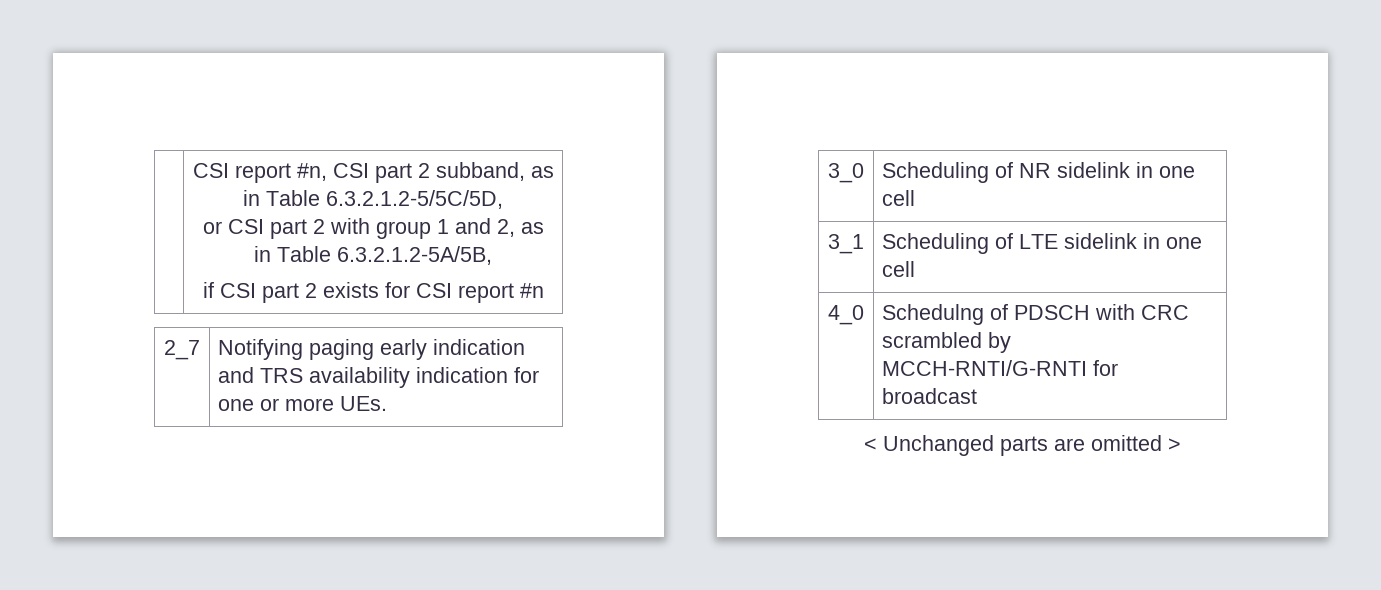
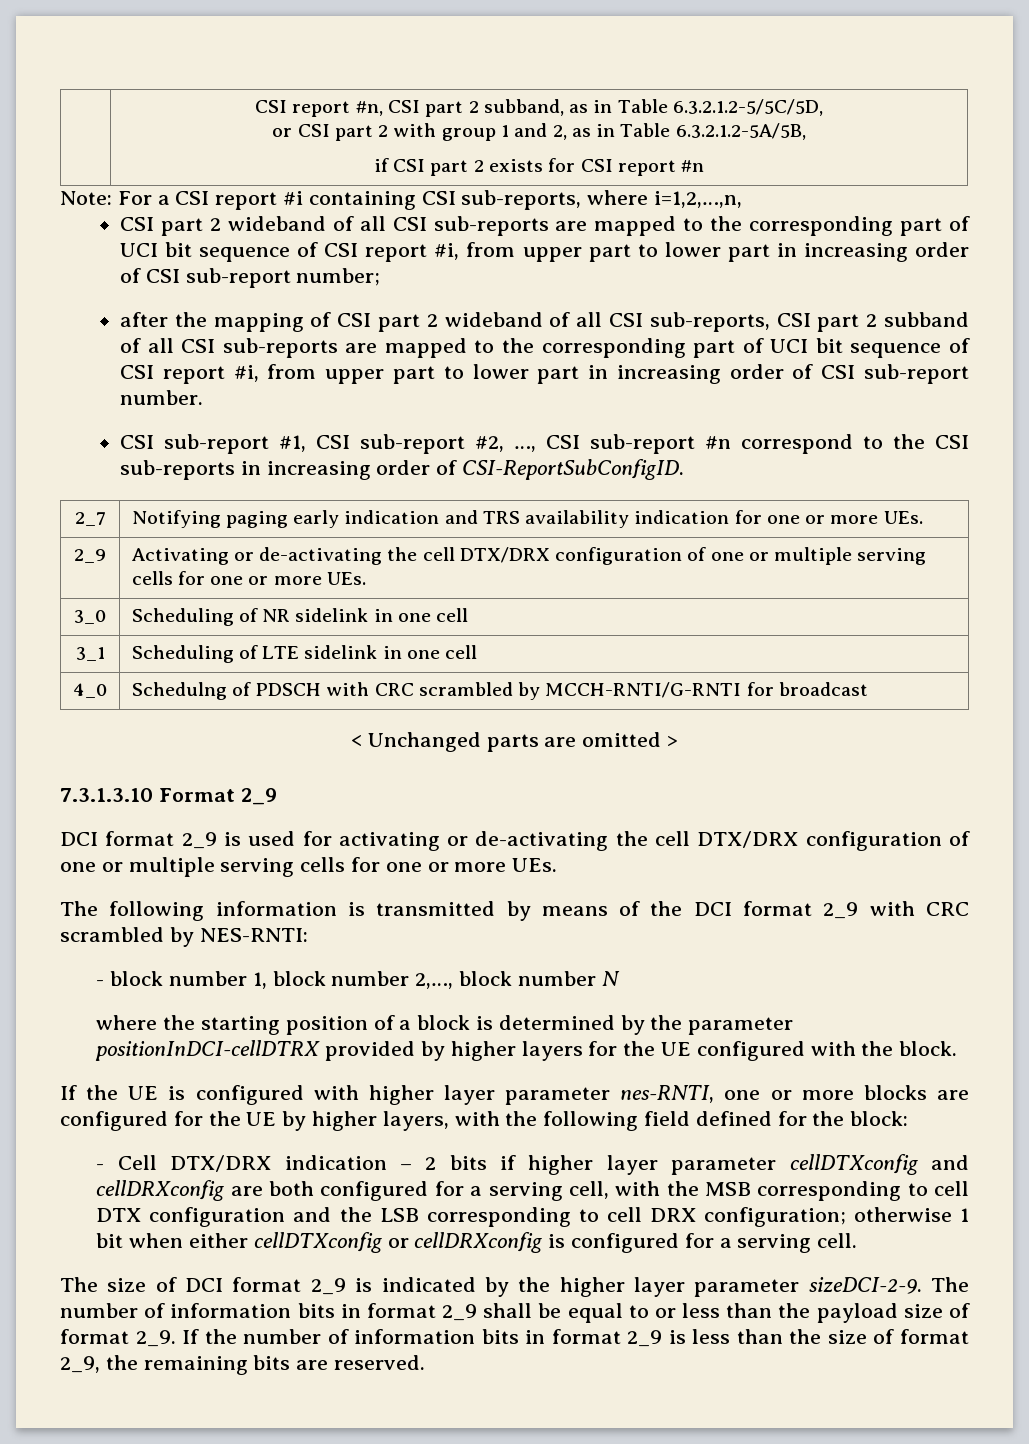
(544, 290) none -> [60,190,743,210] [120,216,970,236] [120,242,970,262] [120,268,381,288] [120,312,969,332] [120,338,970,358] [120,364,970,384] [120,390,204,405] [120,434,969,454] [120,459,685,480] // Note: For a CSI report #i containing CSI sub-reports, where i=1,2,…,n, // CSI part 2 wideband of all CSI sub-reports are mapped to the corresponding part of UCI bit sequence of CSI report #i, from upper part to lower part in increasing order of CSI sub-report number; // after the mapping of CSI part 2 wideband of all CSI sub-reports, CSI part 2 subband of all CSI sub-reports are mapped to the corresponding part of UCI bit sequence of CSI report #i, from upper part to lower part in increasing order of CSI sub-report number. // CSI sub-report #1, CSI sub-report #2, …, CSI sub-report #n correspond to the CSI sub-reports in increasing order of CSI-ReportSubConfigID.
(388, 403) none -> [74,549,106,563] [131,547,927,565] [131,571,366,585] // 2_9 | Activating or de-activating the cell DTX/DRX configuration of one or multiple serving cells for one or more UEs.
(1181, 444) none -> [60,788,277,805] [60,831,970,851] [60,857,558,877] [60,901,969,921] [60,927,308,947] [96,971,620,989] [96,1015,794,1035] [95,1040,958,1061] [60,1085,969,1105] [60,1111,909,1131] [96,1154,969,1175] [96,1180,969,1201] [96,1207,969,1227] [96,1232,858,1253] [60,1277,969,1297] [60,1303,970,1323] [60,1329,969,1347] [60,1355,426,1375] // 7.3.1.3.10 Format 2_9 // DCI format 2_9 is used for activating or de-activating the cell DTX/DRX configuration of one or multiple serving cells for one or more UEs. // The following information is transmitted by means of the DCI format 2_9 with CRC scrambled by NES-RNTI: // - block number 1, block number 2,…, block number N // where the starting position of a block is determined by the parameter positionInDCI-cellDTRX provided by higher layers for the UE configured with the block. // If the UE is configured with higher layer parameter nes-RNTI, one or more blocks are configured for the UE by higher layers, with the following field defined for the block: // - Cell DTX/DRX indication – 2 bits if higher layer parameter cellDTXconfig and cellDRXconfig are both configured for a serving cell, with the MSB corresponding to cell DTX configuration and the LSB corresponding to cell DRX configuration; otherwise 1 bit when either cellDTXconfig or cellDRXconfig is configured for a serving cell. // The size of DCI format 2_9 is indicated by the higher layer parameter sizeDCI-2-9. The number of information bits in format 2_9 shall be equal to or less than the payload size of format 2_9. If the number of information bits in format 2_9 is less than the size of format 2_9, the remaining bits are reserved.

